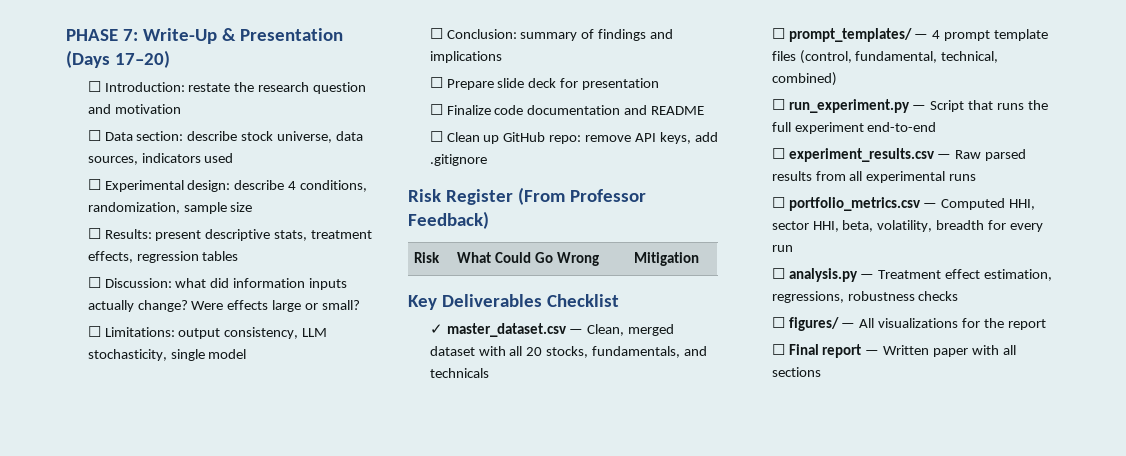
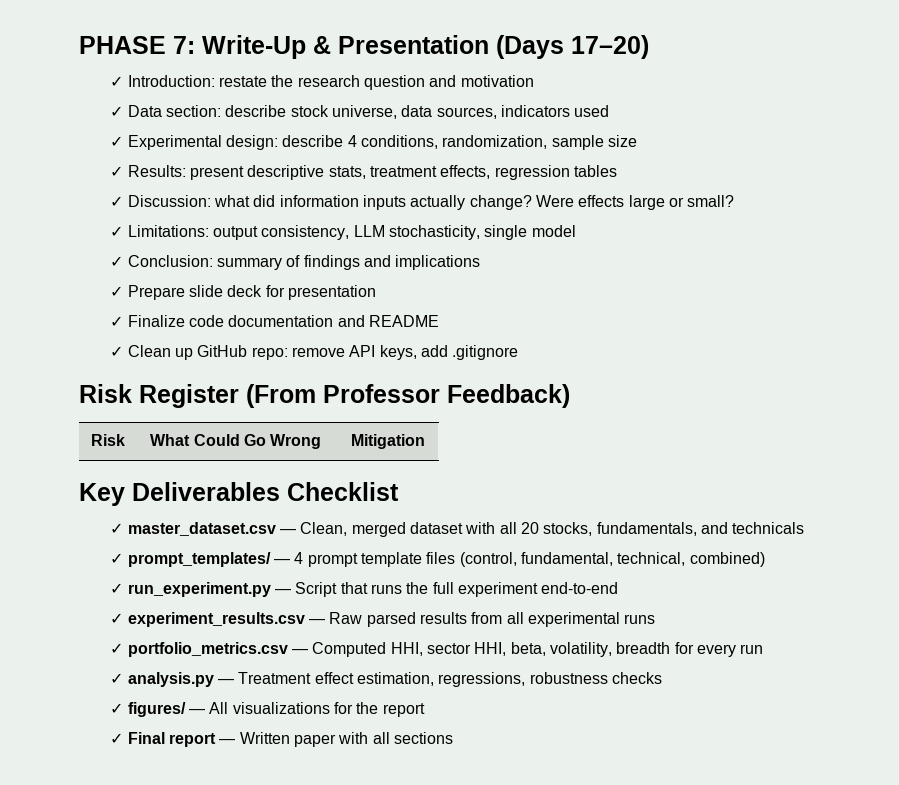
[87,81,101,92] ☐ -> [110,76,124,87] ✓
[87,130,101,141] ☐ -> [110,106,124,117] ✓
[87,179,101,190] ☐ -> [110,136,124,147] ✓
[87,228,101,239] ☐ -> [110,166,124,177] ✓
[87,277,101,288] ☐ -> [110,196,124,207] ✓
[87,326,101,337] ☐ -> [110,226,124,237] ✓
[429,28,443,39] ☐ -> [110,256,124,267] ✓
[429,77,443,88] ☐ -> [110,286,124,297] ✓
[429,104,443,115] ☐ -> [110,316,124,327] ✓
[429,131,443,142] ☐ -> [110,346,124,357] ✓
[771,28,785,39] ☐ -> [110,553,124,564] ✓
[771,99,785,110] ☐ -> [110,583,124,594] ✓
[771,148,785,159] ☐ -> [110,613,124,624] ✓
[771,197,785,208] ☐ -> [110,643,124,654] ✓
[771,268,785,279] ☐ -> [110,673,124,684] ✓
[771,317,785,328] ☐ -> [110,703,124,714] ✓
[771,344,785,355] ☐ -> [110,733,124,744] ✓

